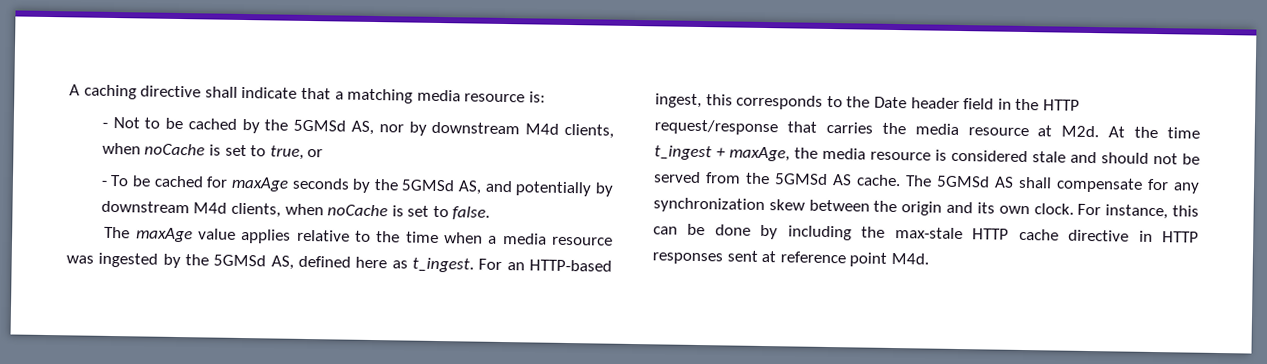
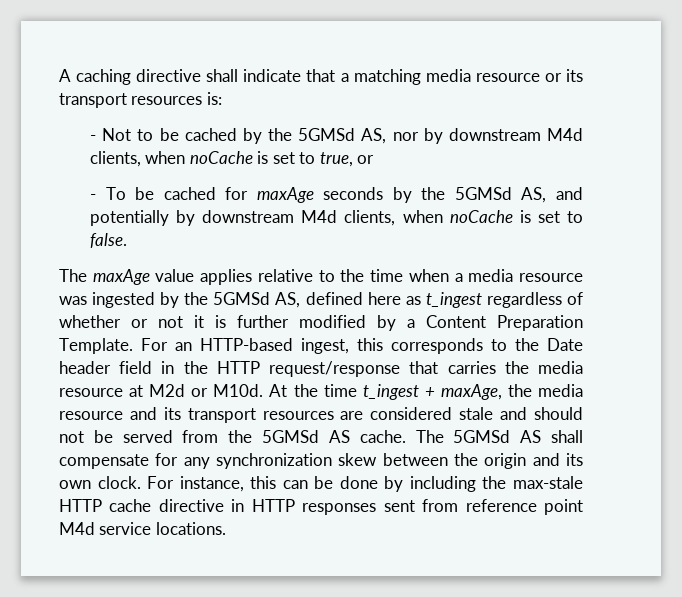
(526, 98) none -> [544,69,583,82] [59,93,203,108] or its transport resources
[411,257,474,273] t_ingest. -> [425,292,583,308] [59,315,583,331] [59,338,133,354] t_ingest regardless of whether or not it is further modified by a Content Preparation Template.
[1061,125,1100,138] M2d. -> [149,384,264,397] M2d or M10d.
[935,149,947,161] is -> [129,407,364,423] and its transport resources are
[761,250,777,263] at -> [422,499,459,512] from
[890,252,929,265] M4d. -> [59,522,226,535] M4d service locations.

